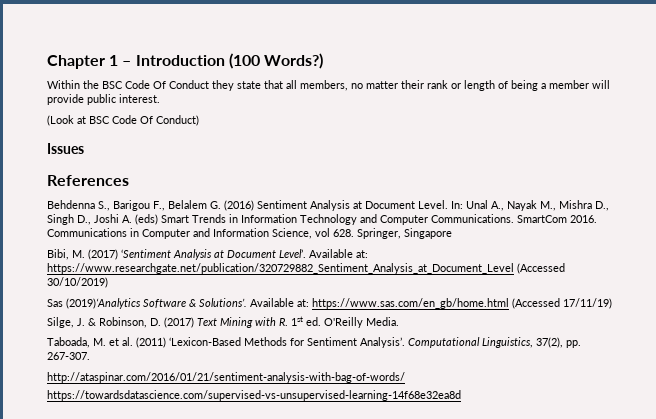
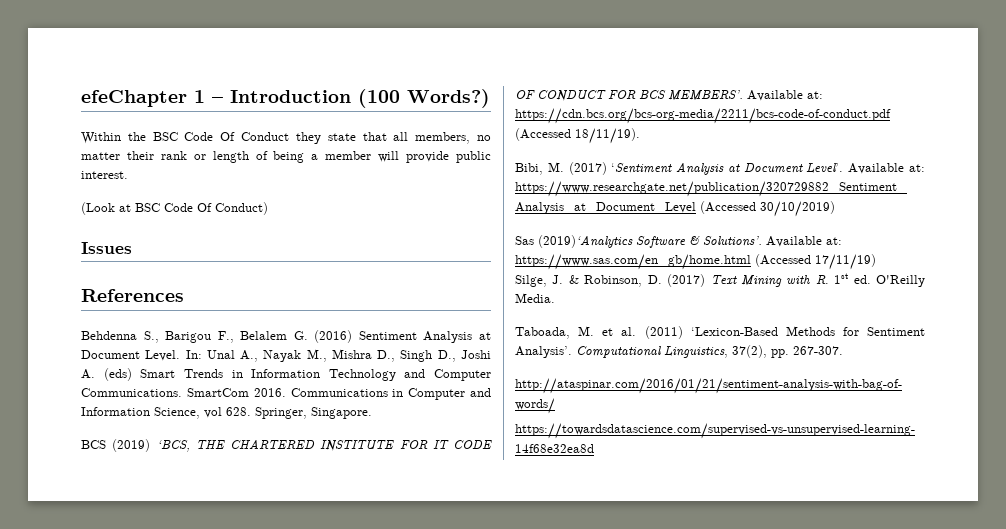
[47,55,105,69] Chapter -> [81,90,187,107] efeChapter
[404,228,452,239] Singapore -> [311,407,372,419] [81,439,492,452] [515,90,823,102] [515,108,891,124] [515,128,640,144] Singapore. // BCS (2019) ‘BCS, THE CHARTERED INSTITUTE FOR IT CODE OF CONDUCT FOR BCS MEMBERS’. Available at: https://cdn.bcs.org/bcs-org-media/2211/bcs-code-of-conduct.pdf (Accessed 18/11/19).

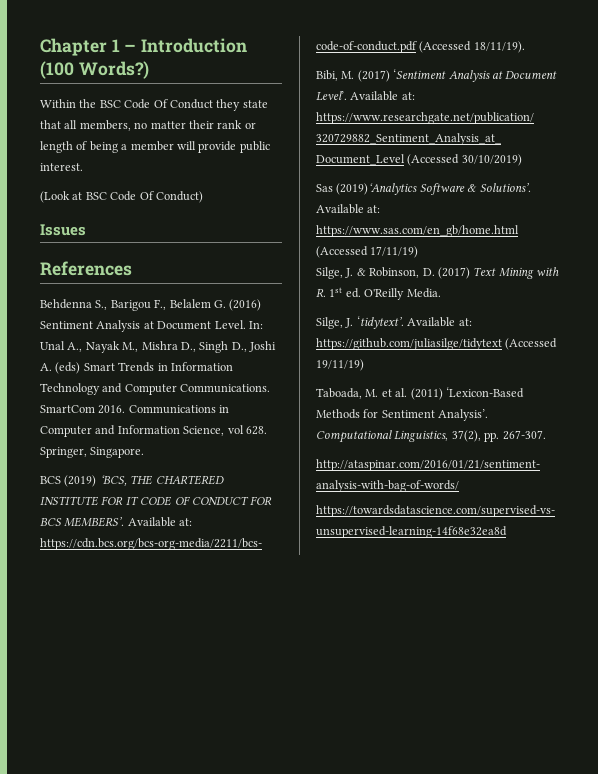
[81,90,187,107] efeChapter -> [40,38,107,56] Chapter
(555, 298) none -> [316,316,472,329] [316,338,558,350] [316,359,364,371] // Silge, J. ‘tidytext’. Available at: https://github.com/juliasilge/tidytext (Accessed 19/11/19)

